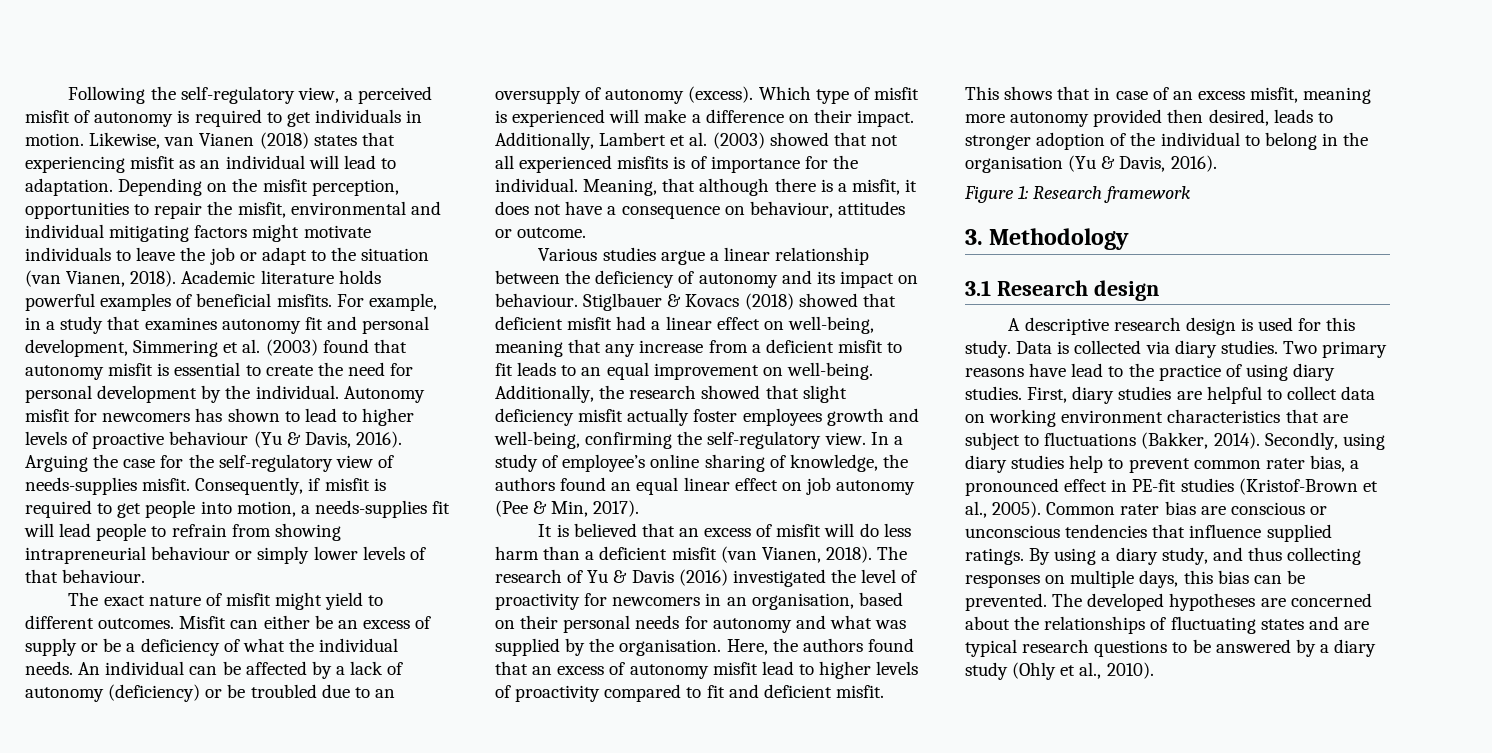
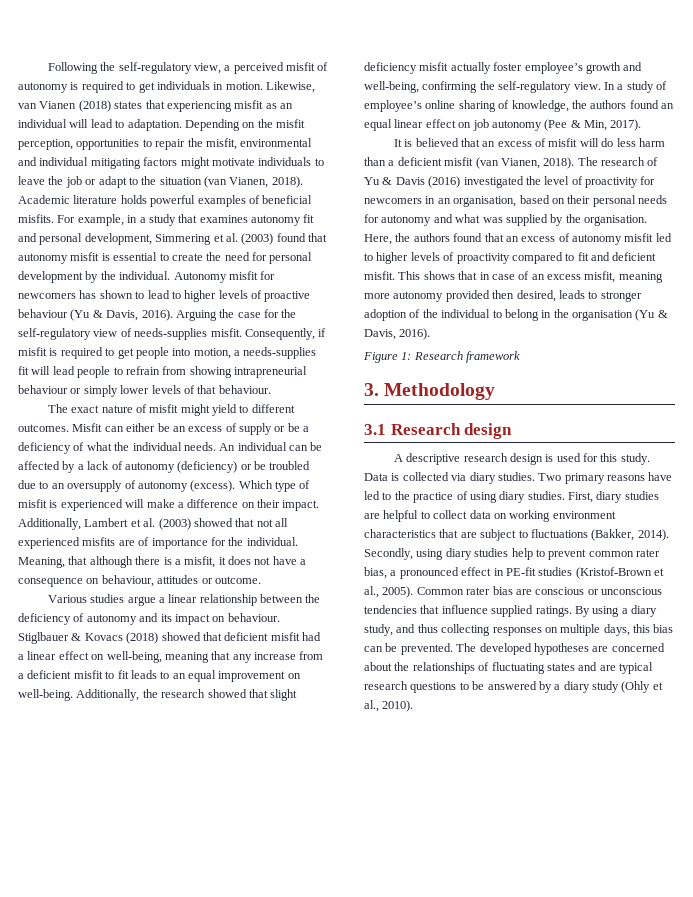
[673,156,686,169] is -> [118,540,135,546] are
[742,408,822,426] employees -> [524,62,583,74] employee’s
[761,661,794,675] lead -> [655,233,672,242] led
[1071,363,1104,377] lead -> [364,491,380,500] led

